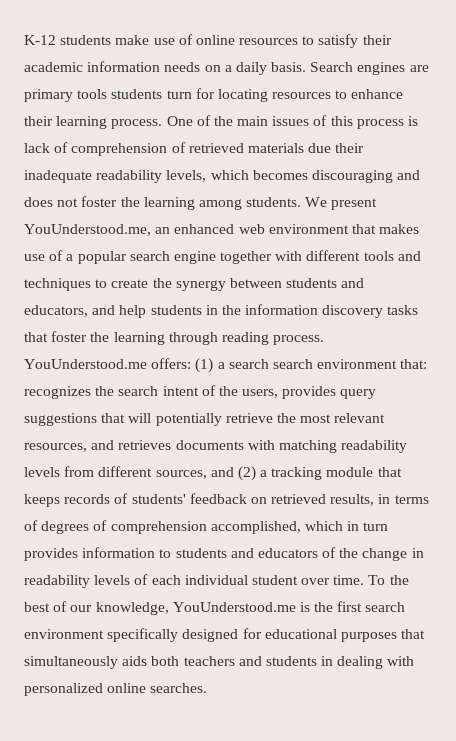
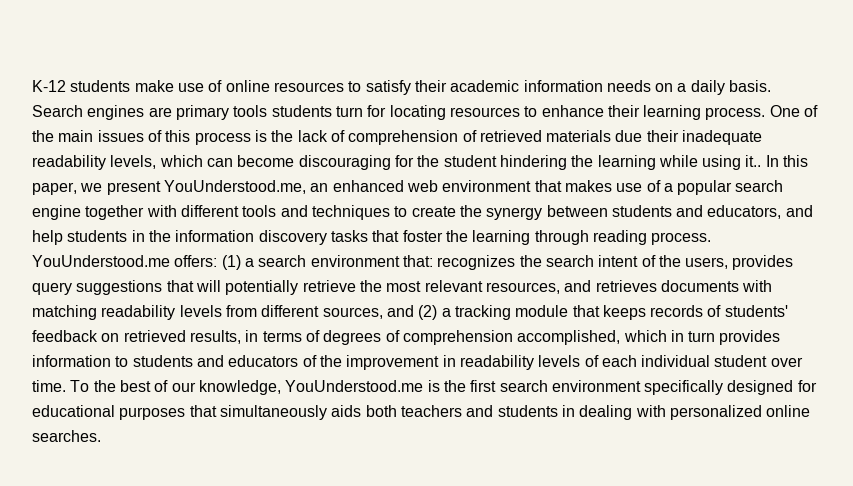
(419, 121) none -> [271,130,294,142] the
[252,170,421,183] [24,196,328,210] becomes discouraging and does not foster the learning among students. We -> [206,155,809,170] [32,182,103,195] can become discouraging for the student hindering the learning while using it.. In this paper, we
[272,359,313,369] search -> (307, 261) none
[362,548,408,561] change -> [346,355,440,370] improvement

